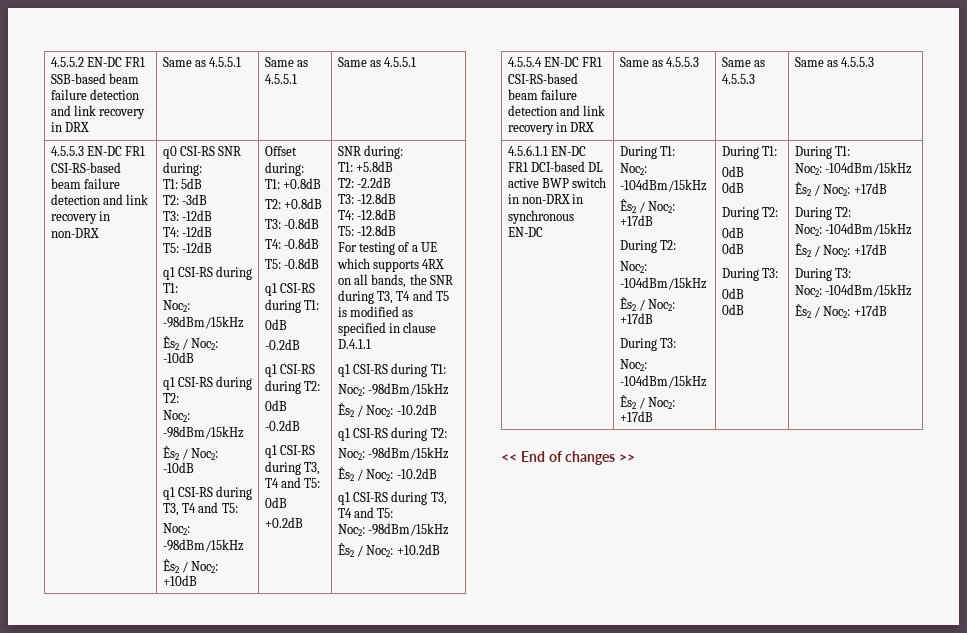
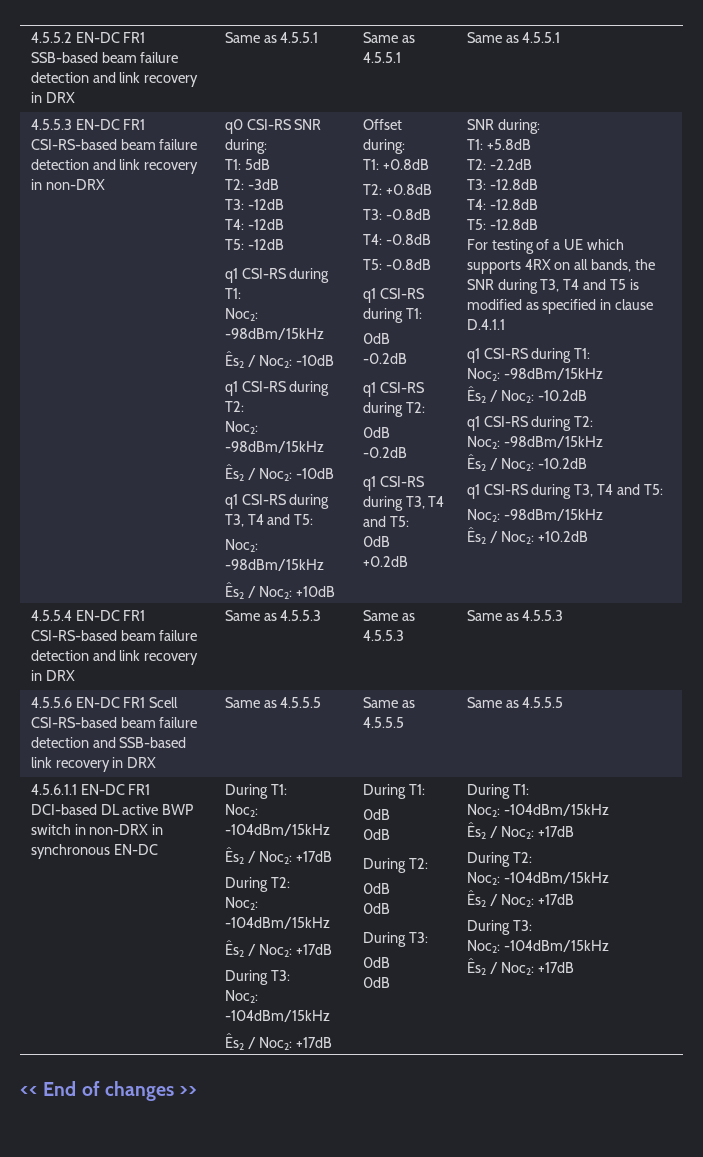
(875, 62) none -> [30,697,179,708] [30,717,198,728] [30,737,187,748] [30,757,157,772] [224,697,322,708] [362,697,415,708] [362,717,404,728] [466,697,564,708] // 4.5.5.6 EN-DC FR1 Scell CSI-RS-based beam failure detection and SSB-based link recovery in DRX | Same as 4.5.5.5 | Same as 4.5.5.5 | Same as 4.5.5.5

